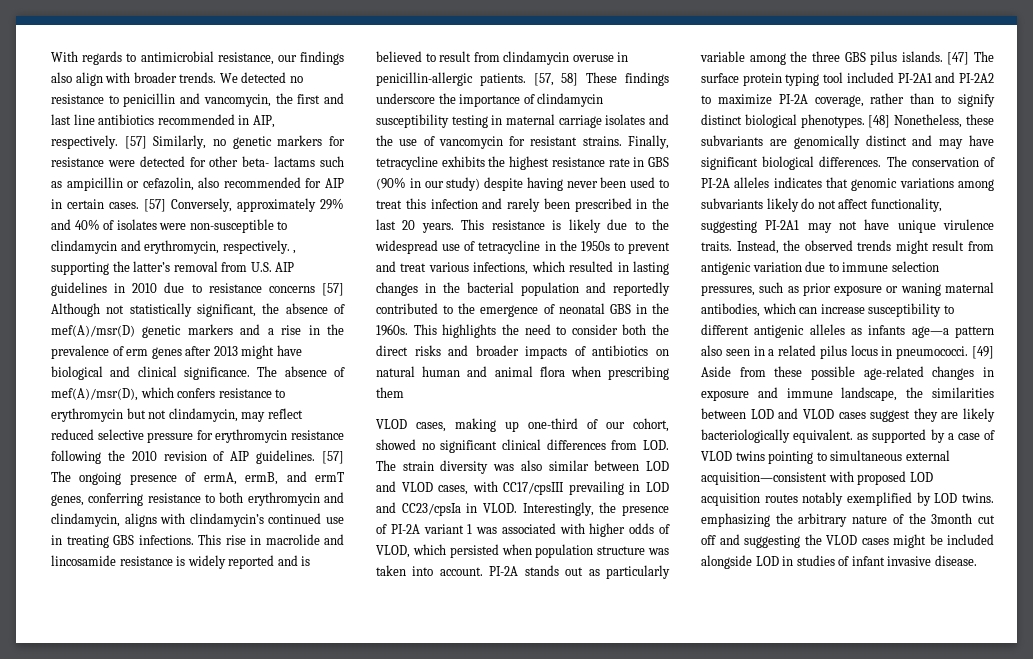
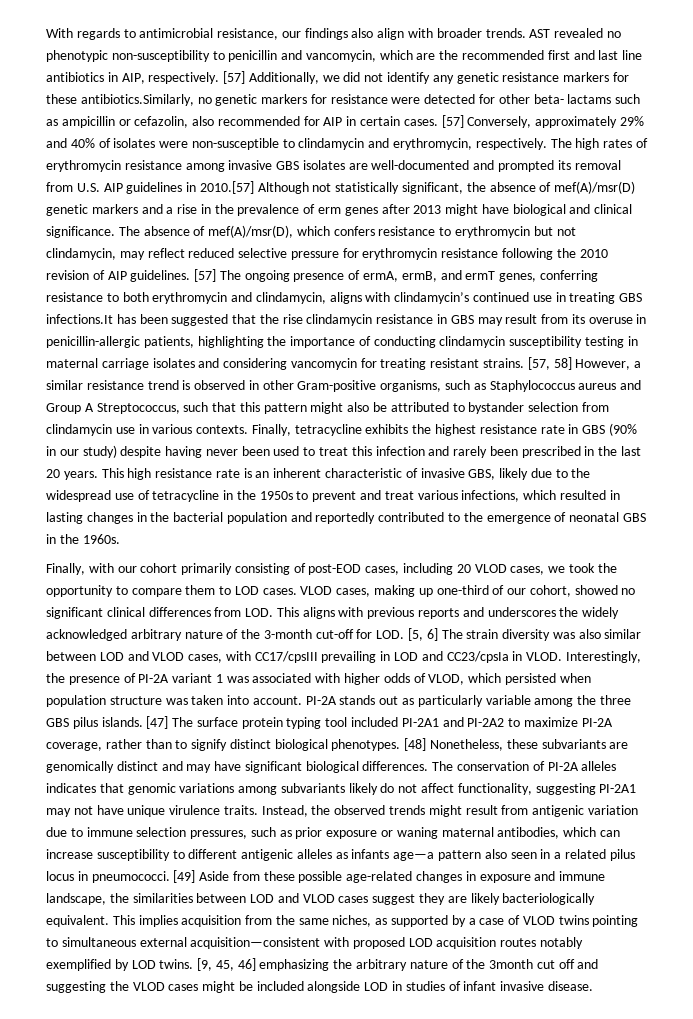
[219,72,303,83] [51,93,293,107] We detected no resistance to penicillin and vancomycin, the -> [529,28,621,38] [46,50,545,62] AST revealed no phenotypic non-susceptibility to penicillin and vancomycin, which are the recommended
[157,114,235,125] recommended -> (104, 77) none
[153,135,207,149] Similarly, -> [248,72,629,84] [46,94,194,106] Additionally, we did not identify any genetic resistance markers for these antibiotics.Similarly,
[293,250,297,254] [51,261,171,275] , supporting the latter’s -> [550,138,648,150] [46,160,571,172] The high rates of erythromycin resistance among invasive GBS isolates are well-documented and prompted its
[132,282,344,296] 2010 due to resistance concerns [57] -> [199,181,254,194] 2010.[57]
[138,534,344,545] [51,555,311,569] [376,51,570,65] infections. This rise in macrolide and lincosamide resistance is widely reported and is believed to result from clindamycin -> [46,314,585,326] infections.It has been suggested that the rise clindamycin resistance in GBS may result from its
[479,72,669,86] [376,93,435,104] patients. [57, 58] These findings underscore -> [143,336,264,348] patients, highlighting
(535, 99) none -> [373,336,436,348] conducting
[376,135,435,146] the use of -> [223,358,288,370] considering
(526, 141) none -> [380,358,427,370] treating
(622, 141) none -> [527,357,642,370] [46,380,642,392] [46,402,609,414] [46,424,249,436] [57, 58] However, a similar resistance trend is observed in other Gram-positive organisms, such as Staphylococcus aureus and Group A Streptococcus, such that this pattern might also be attributed to bystander selection from clindamycin use in various contexts.
[491,220,562,230] resistance is -> [127,468,496,480] high resistance rate is an inherent characteristic of invasive GBS,
[413,324,669,338] [376,345,669,359] [376,366,669,380] [376,387,404,398] This highlights the need to consider both the direct risks and broader impacts of antibiotics on natural human and animal flora when prescribing them // -> [46,563,617,575] [46,585,297,597] // Finally, with our cohort primarily consisting of post-EOD cases, including 20 VLOD cases, we took the opportunity to compare them to LOD cases.
(669, 445) none -> [276,607,620,619] [46,628,438,641] This aligns with previous reports and underscores the widely acknowledged arbitrary nature of the 3-month cut-off for LOD. [5, 6]
(854, 436) none -> [112,915,372,927] This implies acquisition from the same niches,
(994, 498) none -> [197,958,256,971] [9, 45, 46]

